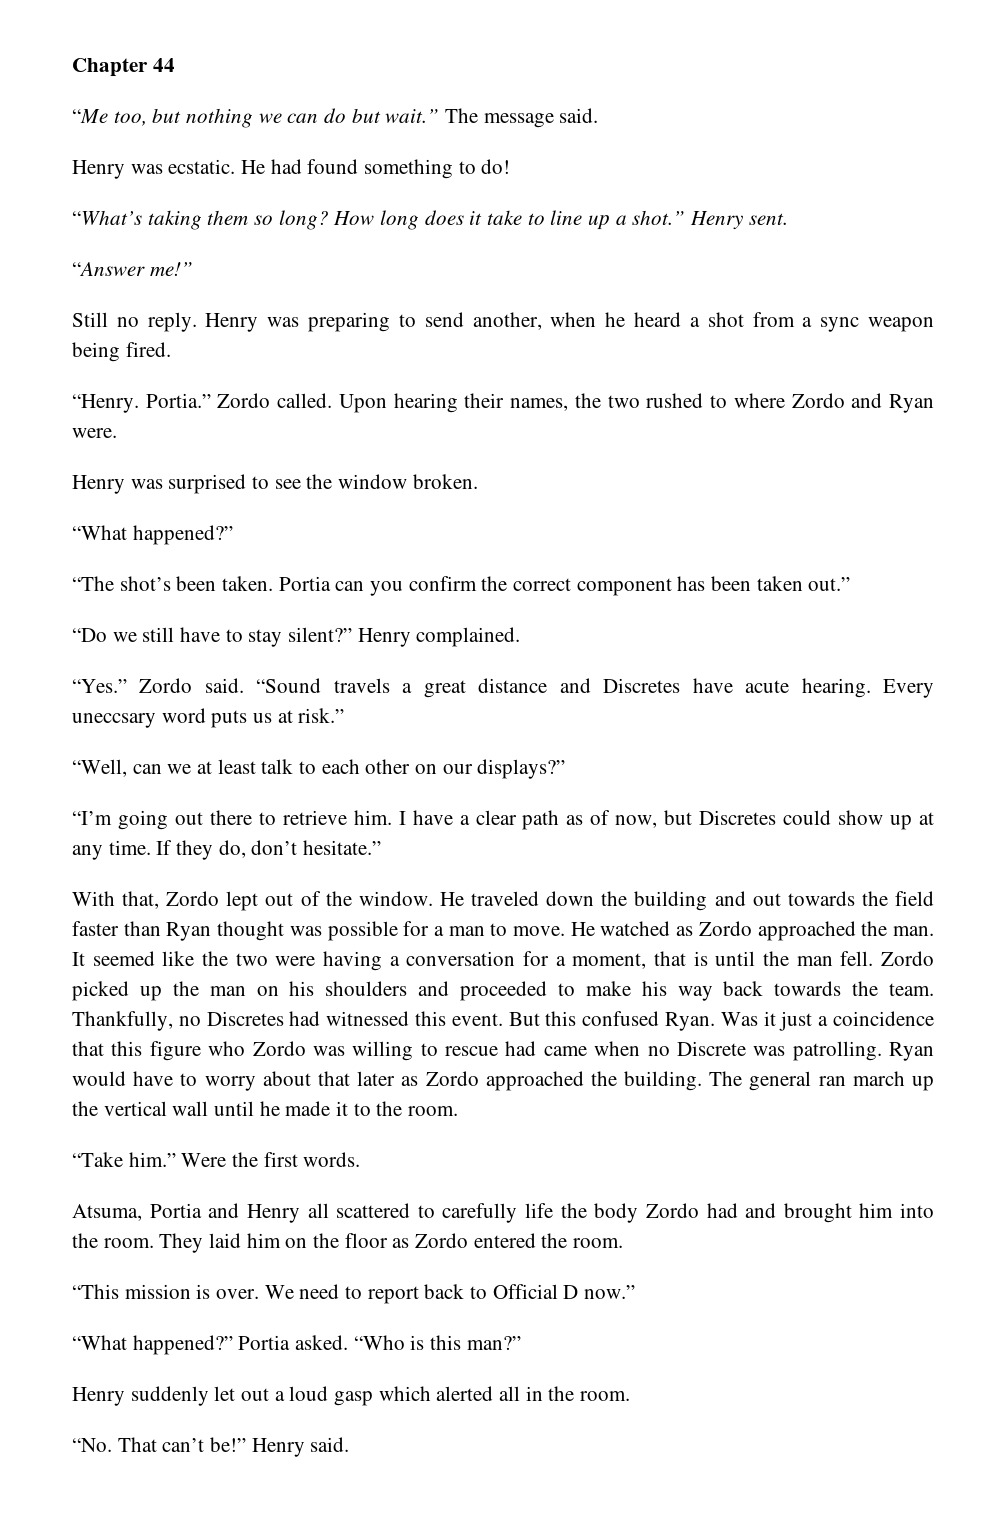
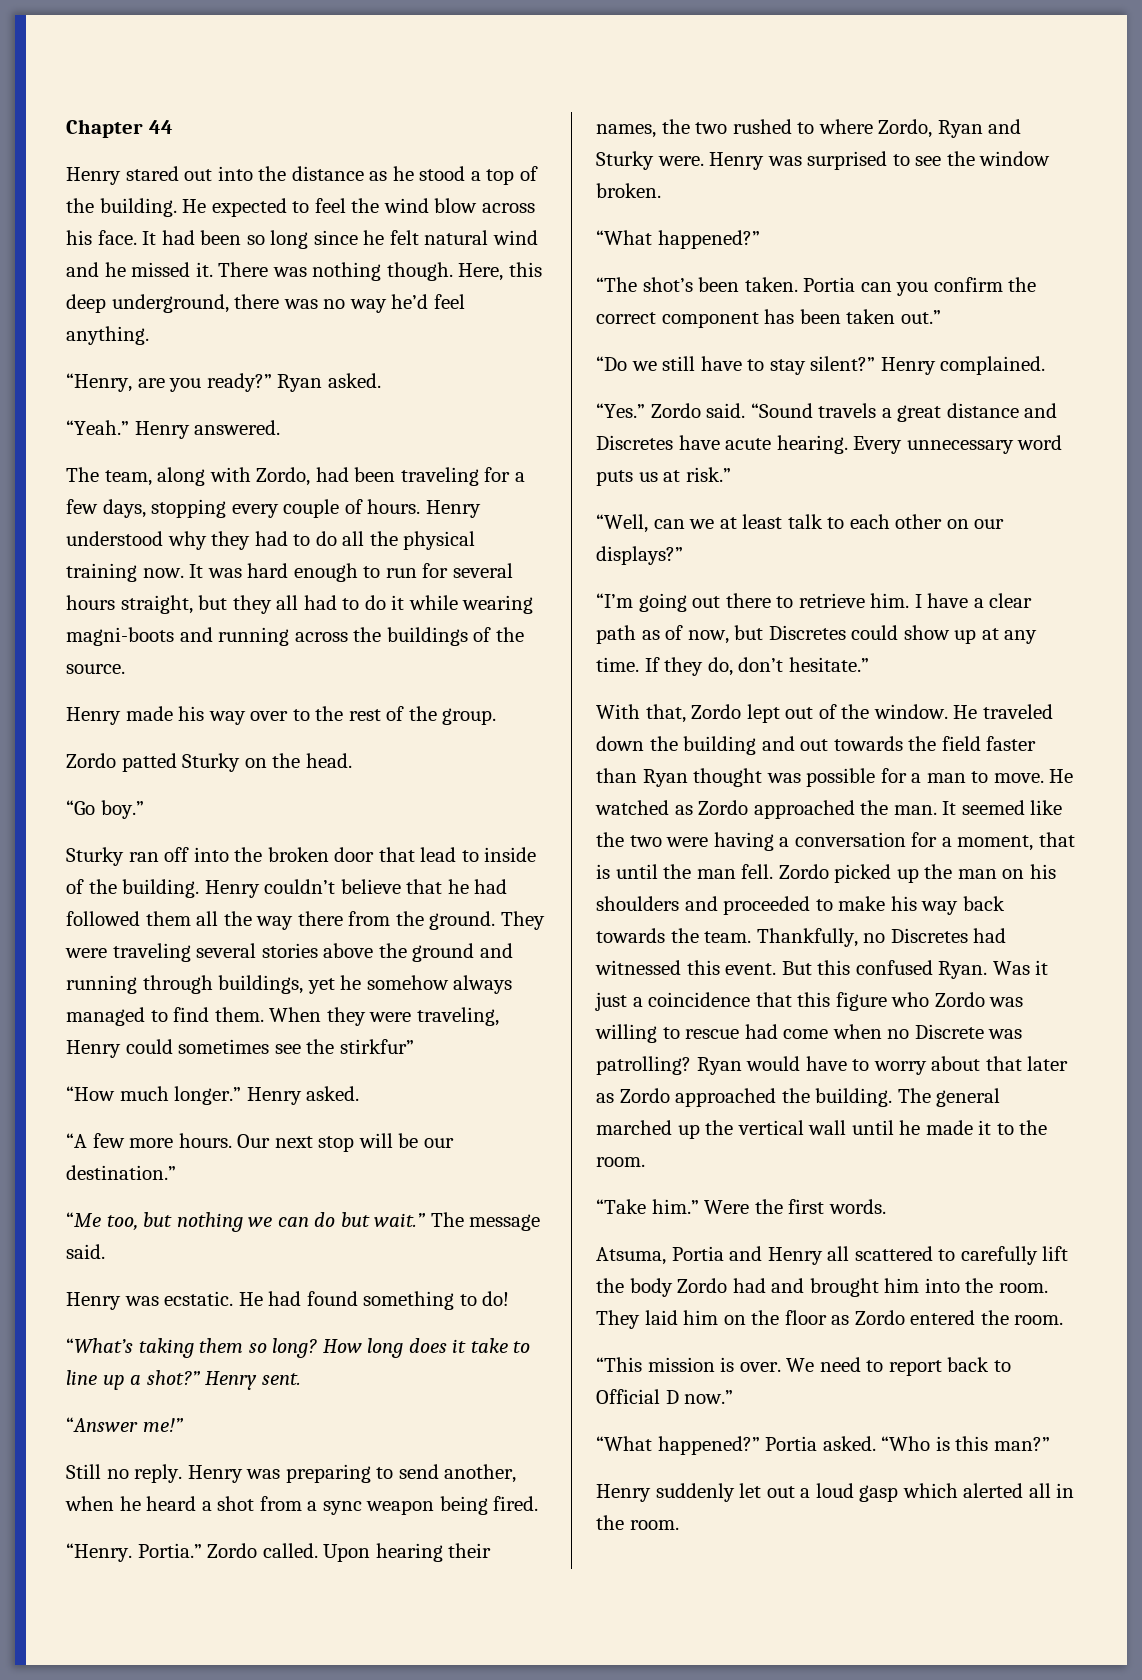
(175, 65) none -> [66,166,538,185] [66,198,535,217] [66,230,538,249] [66,262,542,281] [66,294,465,313] [66,326,149,345] [66,373,381,392] [66,420,281,439] [66,467,525,486] [66,499,481,518] [66,531,476,550] [66,563,513,582] [66,595,534,614] [66,627,524,646] [66,664,125,674] [66,706,497,725] [66,753,352,772] [66,800,144,819] [66,847,537,866] [66,879,508,898] [66,911,545,930] [65,943,513,962] [66,975,513,994] [66,1007,499,1026] [66,1039,414,1058] [66,1086,360,1105] [66,1133,454,1152] [66,1165,176,1180] // Henry stared out into the distance as he stood a top of the building. He expected to feel the wind blow across his face. It had been so long since he felt natural wind and he missed it. There was nothing though. Here, this deep underground, there was no way he’d feel anything. // “Henry, are you ready?” Ryan asked. // “Yeah.” Henry answered. // The team, along with Zordo, had been traveling for a few days, stopping every couple of hours. Henry understood why they had to do all the physical training now. It was hard enough to run for several hours straight, but they all had to do it while wearing magni-boots and running across the buildings of the source. // Henry made his way over to the rest of the group. // Zordo patted Sturky on the head. // “Go boy.” // Sturky ran off into the broken door that lead to inside of the building. Henry couldn’t believe that he had followed them all the way there from the ground. They were traveling several stories above the ground and running through buildings, yet he somehow always managed to find them. When they were traveling, Henry could sometimes see the stirkfur” // “How much longer.” Henry asked. // “A few more hours. Our next stop will be our destination.”
[632,210,686,225] shot.” -> [146,1370,201,1385] shot?”
[791,393,935,413] Zordo and Ryan -> [878,119,1022,138] [596,151,654,170] Zordo, Ryan and Sturky
(117, 433) // -> (704, 161) none
[72,713,156,728] uneccsary -> [906,440,1014,454] unnecessary
[543,1046,587,1056] came -> [783,1029,829,1039] come
[792,1041,882,1061] patrolling. -> [596,1056,691,1075] patrolling?
[818,1071,905,1086] ran march -> [596,1120,672,1135] marched
[525,1203,553,1218] life -> [1042,1246,1069,1261] lift
[72,1437,350,1457] // “No. That can’t be!” Henry said. -> (679, 1525) none

